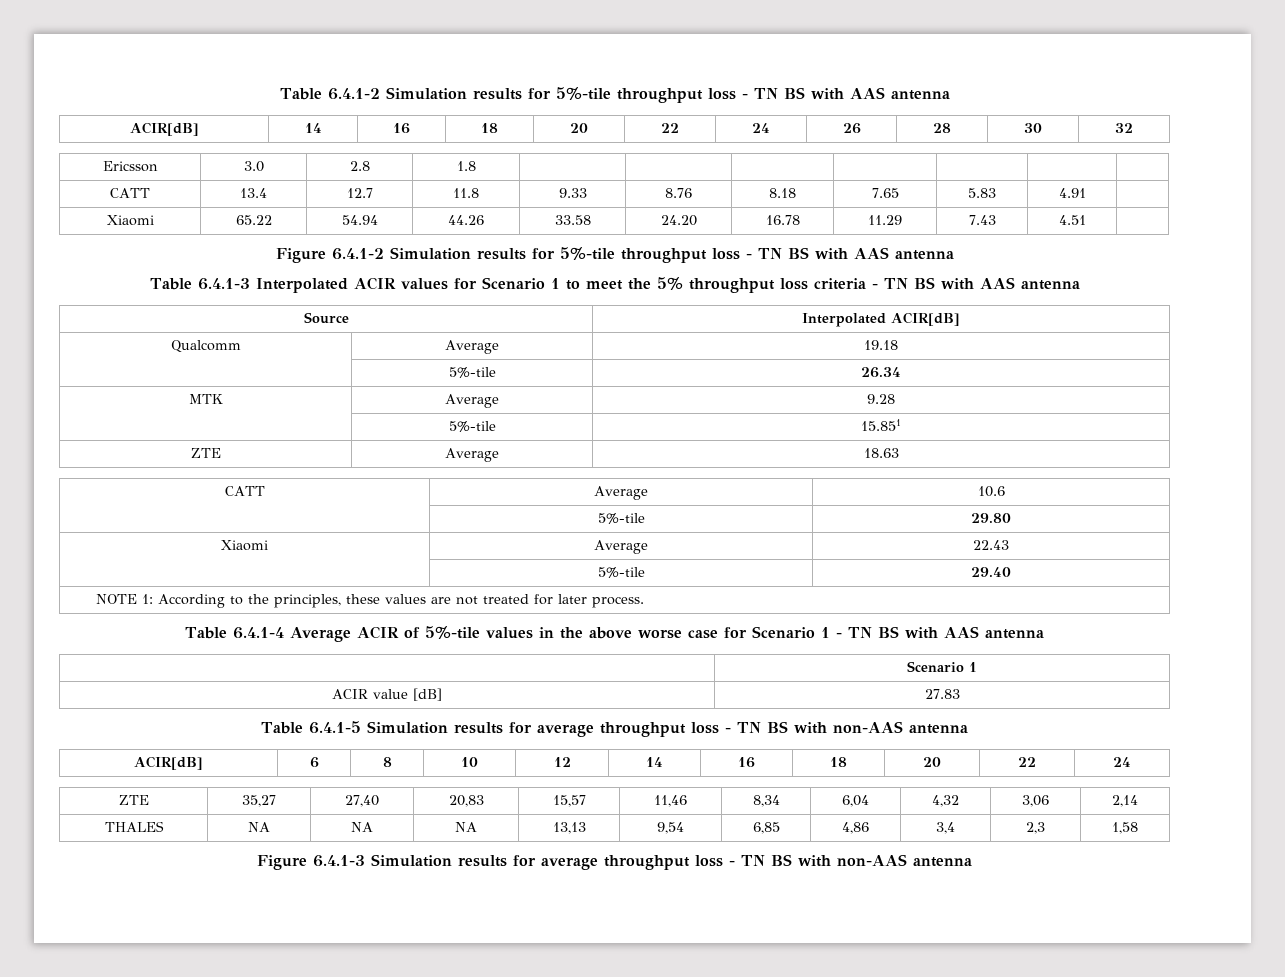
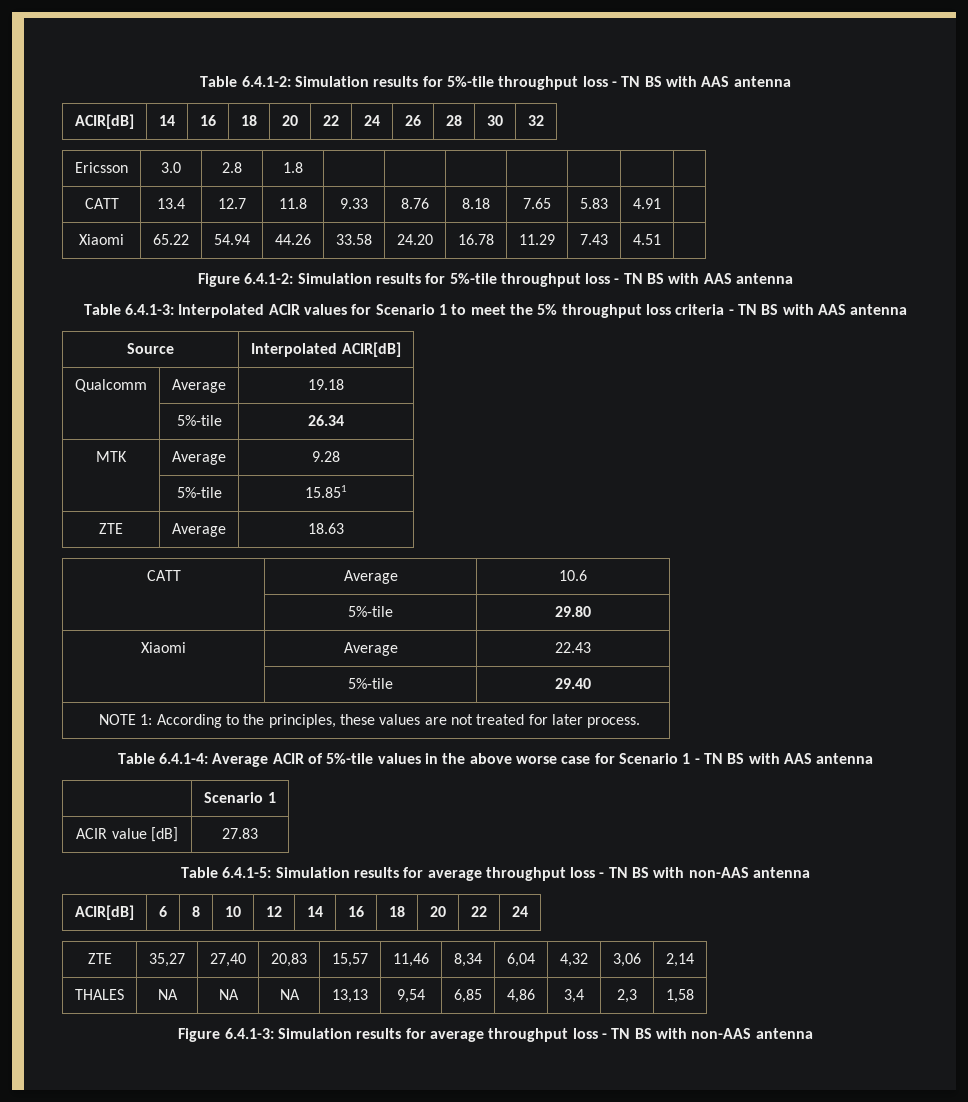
[279,88,380,100] Table 6.4.1-2 -> [200,76,291,87] Table 6.4.1-2:
[331,248,384,260] 6.4.1-2 -> [244,273,294,284] 6.4.1-2:
[197,278,250,290] 6.4.1-3 -> [125,304,175,315] 6.4.1-3:
[232,627,284,639] 6.4.1-4 -> [159,753,209,764] 6.4.1-4:
[308,721,361,734] 6.4.1-5 -> [222,867,272,878] 6.4.1-5:
[313,855,365,867] 6.4.1-3 -> [224,1028,274,1039] 6.4.1-3:

